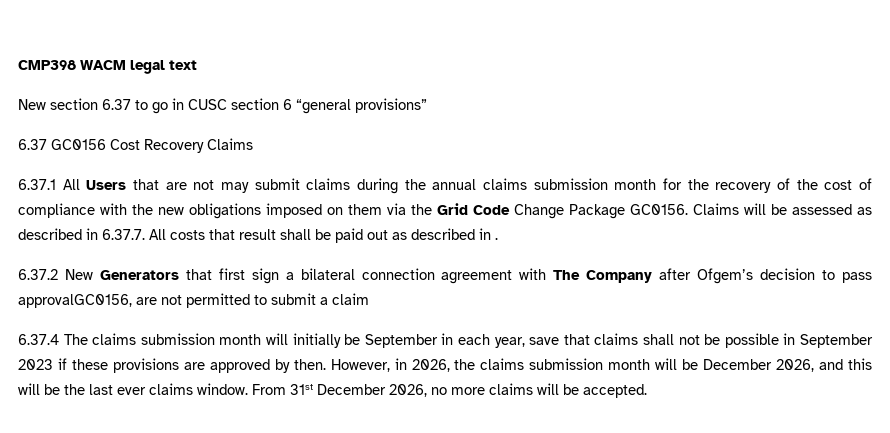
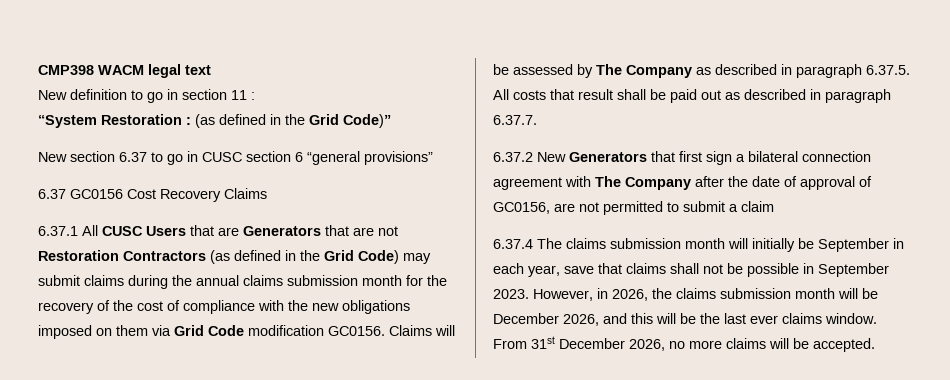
(197, 65) none -> [38,89,255,103] [38,114,391,128] // New definition to go in section 11 : // “System Restoration : (as defined in the Grid Code)”
(80, 184) none -> [102,226,143,236] CUSC
[193,180,215,190] not -> [243,225,398,236] [38,250,399,264] Generators that are not Restoration Contractors (as defined in the Grid Code)
[411,204,432,215] the -> (171, 330) none
[514,204,625,219] Change Package -> [248,325,324,336] modification
[857,207,872,215] [18,228,145,240] as described in 6.37.7. -> [577,64,910,78] by The Company as described in paragraph 6.37.5.
[495,237,498,240] . -> [825,89,891,103] [493,115,537,125] paragraph 6.37.7.
[697,268,873,284] [18,294,132,308] Ofgem’s decision to pass approvalGC0156, -> [728,176,872,190] [493,202,550,214] the date of approval of GC0156,
[18,358,326,373] 2023 if these provisions are approved by then. -> [493,289,529,299] 2023.

